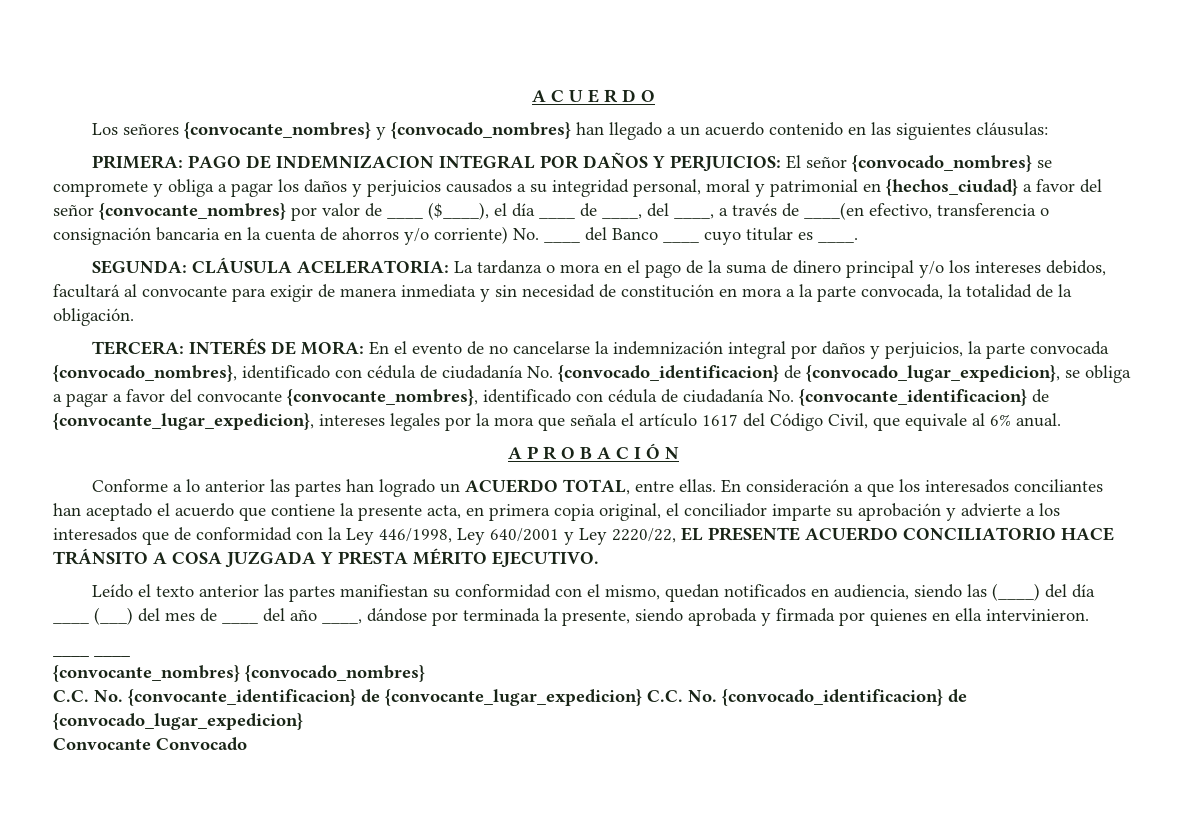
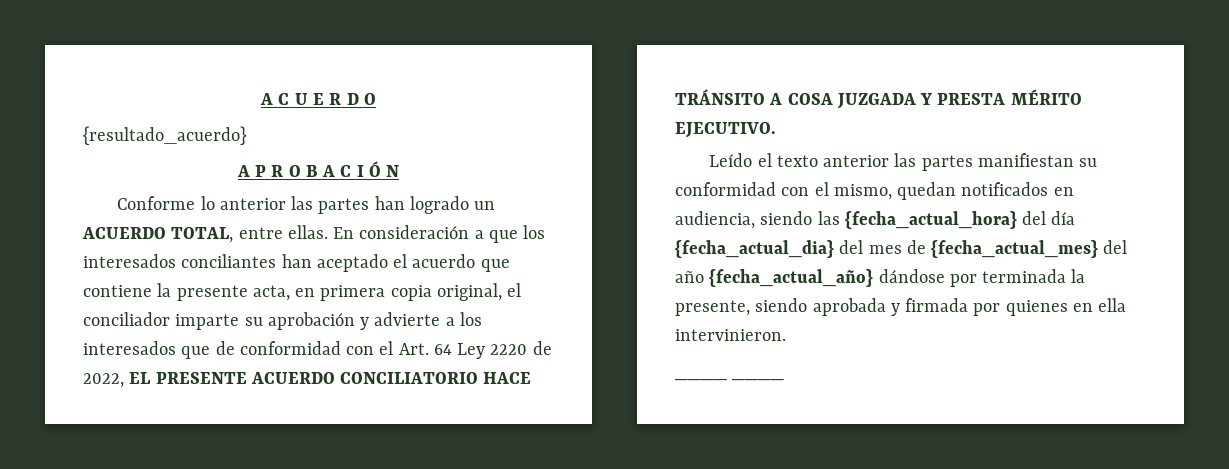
[92,122,1049,140] [92,152,1053,172] [53,179,1102,197] [53,202,1049,221] [53,226,539,245] [544,227,658,243] [663,227,858,245] [92,257,1107,278] [53,284,1072,302] [53,308,134,326] [92,338,1110,359] [53,365,1131,383] [53,389,1049,407] [53,413,1061,431] Los señores {convocante_nombres} y {convocado_nombres} han llegado a un acuerdo contenido en las siguientes cláusulas: // PRIMERA: PAGO DE INDEMNIZACION INTEGRAL POR DAÑOS Y PERJUICIOS: El señor {convocado_nombres} se compromete y obliga a pagar los daños y perjuicios causados a su integridad personal, moral y patrimonial en {hechos_ciudad} a favor del señor {convocante_nombres} por valor de ____ ($____), el día ____ de ____, del ____, a través de ____(en efectivo, transferencia o consignación bancaria en la cuenta de ahorros y/o corriente) No. ____ del Banco ____ cuyo titular es ____. // SEGUNDA: CLÁUSULA ACELERATORIA: La tardanza o mora en el pago de la suma de dinero principal y/o los intereses debidos, facultará al convocante para exigir de manera inmediata y sin necesidad de constitución en mora a la parte convocada, la totalidad de la obligación. // TERCERA: INTERÉS DE MORA: En el evento de no cancelarse la indemnización integral por daños y perjuicios, la parte convocada {convocado_nombres}, identificado con cédula de ciudadanía No. {convocado_identificacion} de {convocado_lugar_expedicion}, se obliga a pagar a favor del convocante {convocante_nombres}, identificado con cédula de ciudadanía No. {convocante_identificacion} de {convocante_lugar_expedicion}, intereses legales por la mora que señala el artículo 1617 del Código Civil, que equivale al 6% anual. -> [83,126,247,145] {resultado_acuerdo}
[173,484,183,492] a -> (196, 203) none
[328,527,676,545] la Ley 446/1998, Ley 640/2001 y Ley 2220/22, -> [379,341,552,359] [83,373,124,388] el Art. 64 Ley 2220 de 2022,
[992,583,1041,601] (____) -> [844,211,1017,229] {fecha_actual_hora}
[53,607,133,625] ____ (___) -> [675,240,834,258] {fecha_actual_dia}
[222,621,258,624] ____ -> [931,240,1099,258] {fecha_actual_mes}
[322,619,362,624] ____, -> [709,269,874,287] {fecha_actual_año}
[53,665,425,682] [53,689,967,706] [53,713,303,730] [53,737,247,751] // {convocante_nombres} {convocado_nombres} // C.C. No. {convocante_identificacion} de {convocante_lugar_expedicion} C.C. No. {convocado_identificacion} de {convocado_lugar_expedicion} // Convocante Convocado -> (785, 379) none

